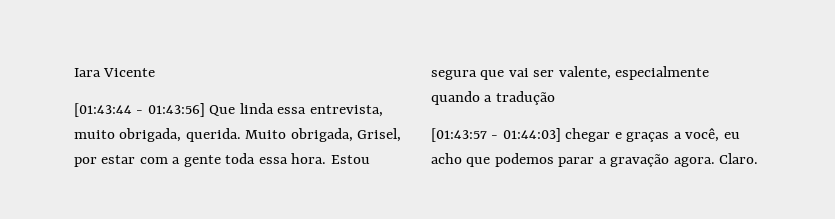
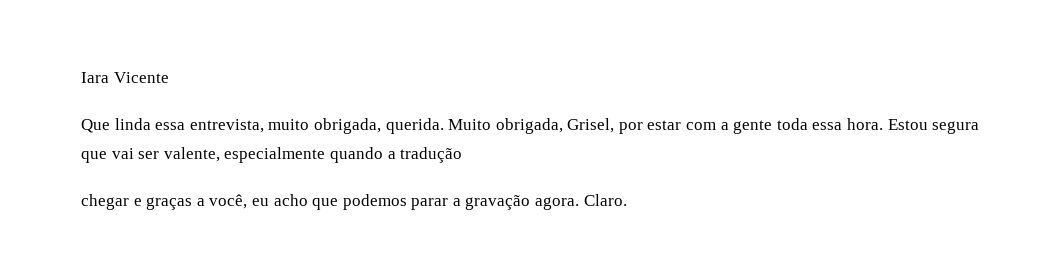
[74,103,205,117] [01:43:44 - 01:43:56] -> (169, 77) none
[431,128,561,142] [01:43:57 - 01:44:03] -> (463, 155) none

